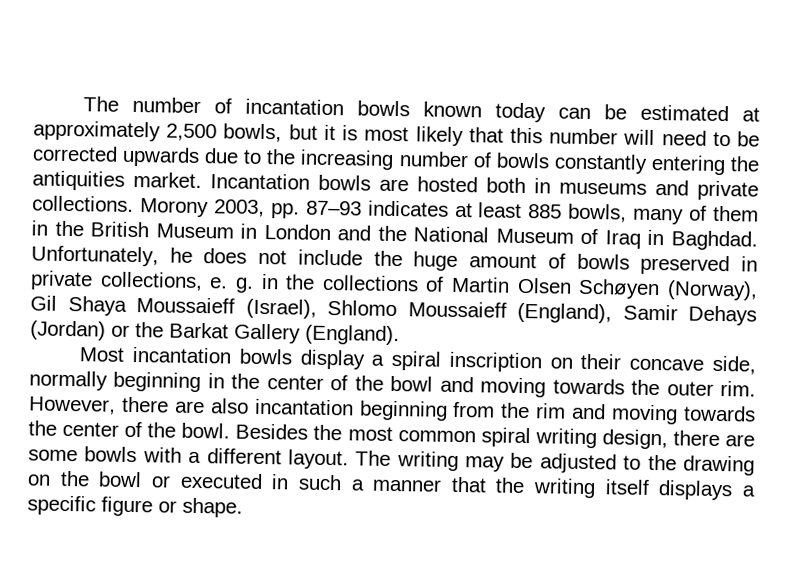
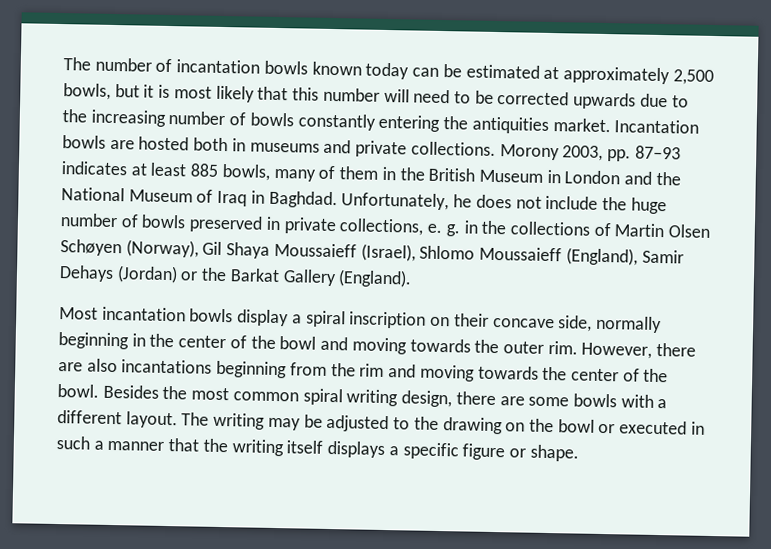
[469,253,538,269] amount -> [60,213,118,228] number
[254,398,354,416] incantation -> [121,359,213,374] incantations

